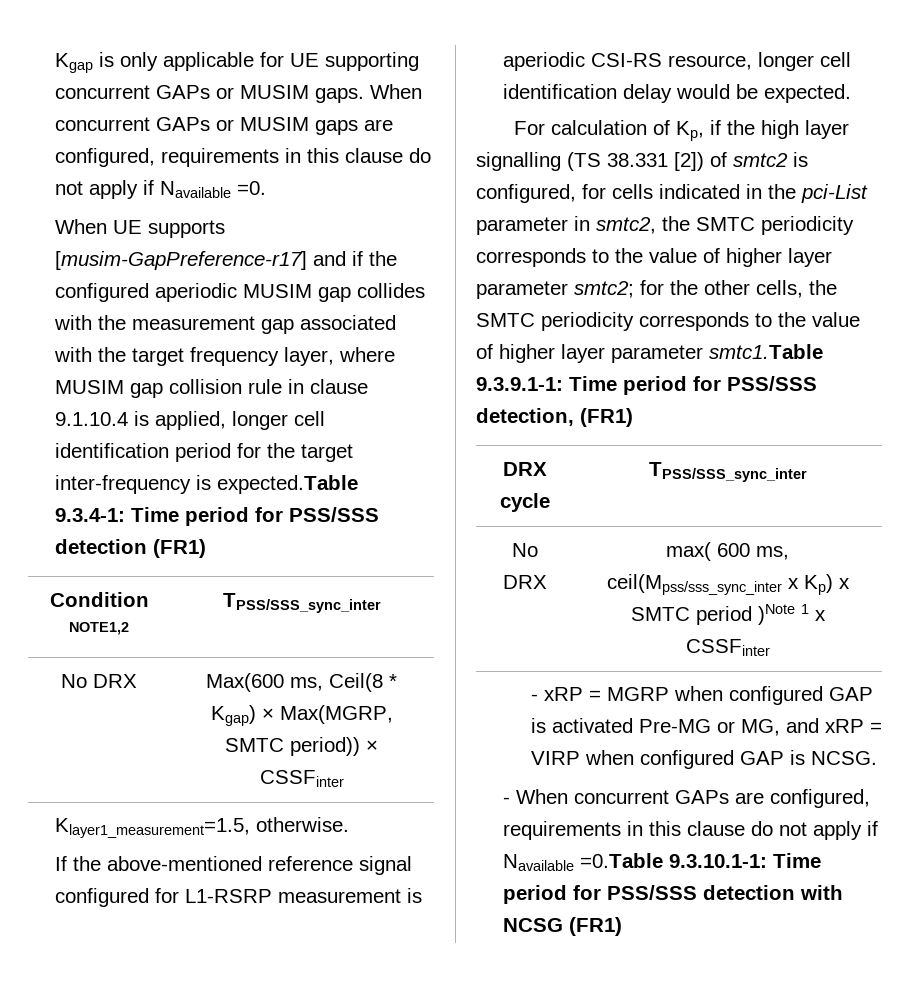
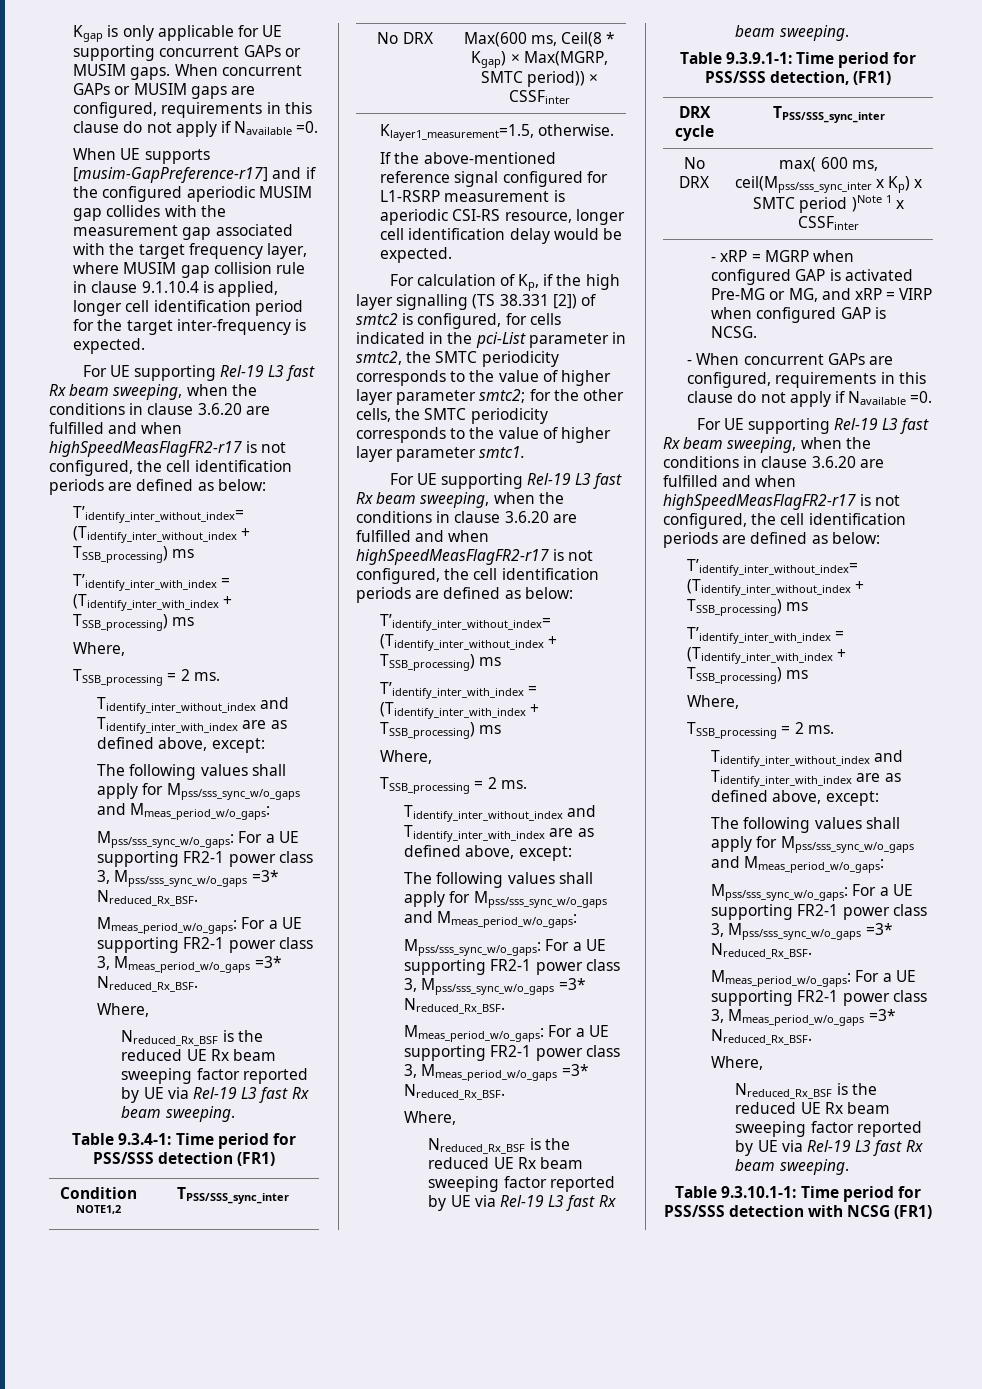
[217,475,359,494] expected.Table -> [73,338,146,354] [82,365,316,381] [49,384,257,400] [49,403,270,415] [49,422,183,434] [49,441,287,457] [49,460,292,476] [49,479,266,495] [73,506,245,523] [73,526,251,543] [73,546,195,563] [73,574,231,591] [73,594,233,611] [73,614,195,631] [73,642,126,656] [73,669,220,686] [97,697,290,714] [97,717,287,734] [97,737,265,753] [97,764,286,780] [97,783,300,800] [97,803,271,820] [97,831,299,848] [97,851,313,867] [97,870,279,887] [97,890,199,906] [97,917,302,934] [97,937,313,953] [97,956,282,973] [97,976,199,992] [97,1003,150,1017] [121,1030,263,1046] [121,1049,276,1061] [121,1068,308,1084] [121,1087,309,1103] [121,1106,235,1122] [72,1133,115,1145] expected. // For UE supporting Rel-19 L3 fast Rx beam sweeping, when the conditions in clause 3.6.20 are fulfilled and when highSpeedMeasFlagFR2-r17 is not configured, the cell identification periods are defined as below: // T’identify_inter_without_index= (Tidentify_inter_without_index + TSSB_processing) ms // T’identify_inter_with_index = (Tidentify_inter_with_index + TSSB_processing) ms // Where, // TSSB_processing = 2 ms. // Tidentify_inter_without_index and Tidentify_inter_with_index are as defined above, except: // The following values shall apply for Mpss/sss_sync_w/o_gaps and Mmeas_period_w/o_gaps: // Mpss/sss_sync_w/o_gaps: For a UE supporting FR2-1 power class 3, Mpss/sss_sync_w/o_gaps =3* Nreduced_Rx_BSF. // Mmeas_period_w/o_gaps: For a UE supporting FR2-1 power class 3, Mmeas_period_w/o_gaps =3* Nreduced_Rx_BSF. // Where, // Nreduced_Rx_BSF is the reduced UE Rx beam sweeping factor reported by UE via Rel-19 L3 fast Rx beam sweeping. // Table
[709,344,823,359] smtc1.Table -> [479,446,526,458] [389,473,623,489] [356,492,564,508] [356,511,577,523] [356,530,490,542] [356,549,594,565] [356,568,599,584] [356,587,573,603] [380,614,552,631] [380,634,558,651] [380,654,502,671] [380,682,538,699] [380,702,540,719] [380,722,502,739] [380,750,433,764] [380,777,527,794] [404,805,597,822] [404,825,594,842] [404,845,572,861] [404,872,593,888] [404,891,607,908] [404,911,578,928] [404,939,606,956] [404,959,620,975] [404,978,586,995] [404,998,506,1014] [404,1025,609,1042] [404,1045,620,1061] [404,1064,589,1081] [404,1084,506,1100] [404,1111,457,1125] [428,1138,570,1154] [428,1157,583,1169] [428,1176,615,1192] [428,1195,616,1211] [735,25,849,41] [679,52,722,64] smtc1. // For UE supporting Rel-19 L3 fast Rx beam sweeping, when the conditions in clause 3.6.20 are fulfilled and when highSpeedMeasFlagFR2-r17 is not configured, the cell identification periods are defined as below: // T’identify_inter_without_index= (Tidentify_inter_without_index + TSSB_processing) ms // T’identify_inter_with_index = (Tidentify_inter_with_index + TSSB_processing) ms // Where, // TSSB_processing = 2 ms. // Tidentify_inter_without_index and Tidentify_inter_with_index are as defined above, except: // The following values shall apply for Mpss/sss_sync_w/o_gaps and Mmeas_period_w/o_gaps: // Mpss/sss_sync_w/o_gaps: For a UE supporting FR2-1 power class 3, Mpss/sss_sync_w/o_gaps =3* Nreduced_Rx_BSF. // Mmeas_period_w/o_gaps: For a UE supporting FR2-1 power class 3, Mmeas_period_w/o_gaps =3* Nreduced_Rx_BSF. // Where, // Nreduced_Rx_BSF is the reduced UE Rx beam sweeping factor reported by UE via Rel-19 L3 fast Rx beam sweeping. // Table
[580,853,664,868] =0.Table -> [910,391,933,403] [696,418,930,434] [663,437,871,453] [663,456,884,468] [663,475,797,487] [663,494,901,510] [663,513,906,529] [663,532,880,548] [687,559,859,576] [687,579,865,596] [687,599,809,616] [687,627,845,644] [687,647,847,664] [687,667,809,684] [687,695,740,709] [687,722,834,739] [711,750,904,767] [711,770,901,787] [711,790,879,806] [711,817,900,833] [711,836,914,853] [711,856,885,873] [711,884,913,901] [711,904,927,920] [711,923,893,940] [711,943,813,959] [711,970,916,987] [711,990,927,1006] [711,1009,896,1026] [711,1029,813,1045] [711,1056,764,1070] [735,1083,877,1099] [735,1102,890,1114] [735,1121,922,1137] [735,1140,923,1156] [735,1159,849,1175] [675,1186,718,1198] =0. // For UE supporting Rel-19 L3 fast Rx beam sweeping, when the conditions in clause 3.6.20 are fulfilled and when highSpeedMeasFlagFR2-r17 is not configured, the cell identification periods are defined as below: // T’identify_inter_without_index= (Tidentify_inter_without_index + TSSB_processing) ms // T’identify_inter_with_index = (Tidentify_inter_with_index + TSSB_processing) ms // Where, // TSSB_processing = 2 ms. // Tidentify_inter_without_index and Tidentify_inter_with_index are as defined above, except: // The following values shall apply for Mpss/sss_sync_w/o_gaps and Mmeas_period_w/o_gaps: // Mpss/sss_sync_w/o_gaps: For a UE supporting FR2-1 power class 3, Mpss/sss_sync_w/o_gaps =3* Nreduced_Rx_BSF. // Mmeas_period_w/o_gaps: For a UE supporting FR2-1 power class 3, Mmeas_period_w/o_gaps =3* Nreduced_Rx_BSF. // Where, // Nreduced_Rx_BSF is the reduced UE Rx beam sweeping factor reported by UE via Rel-19 L3 fast Rx beam sweeping. // Table

